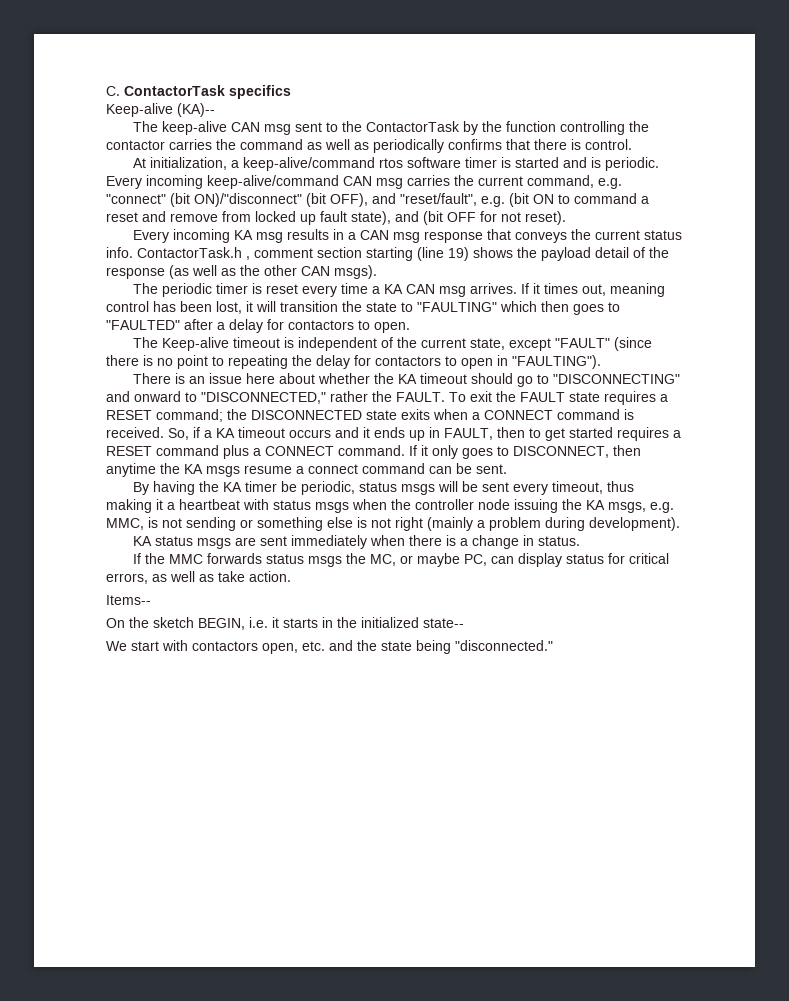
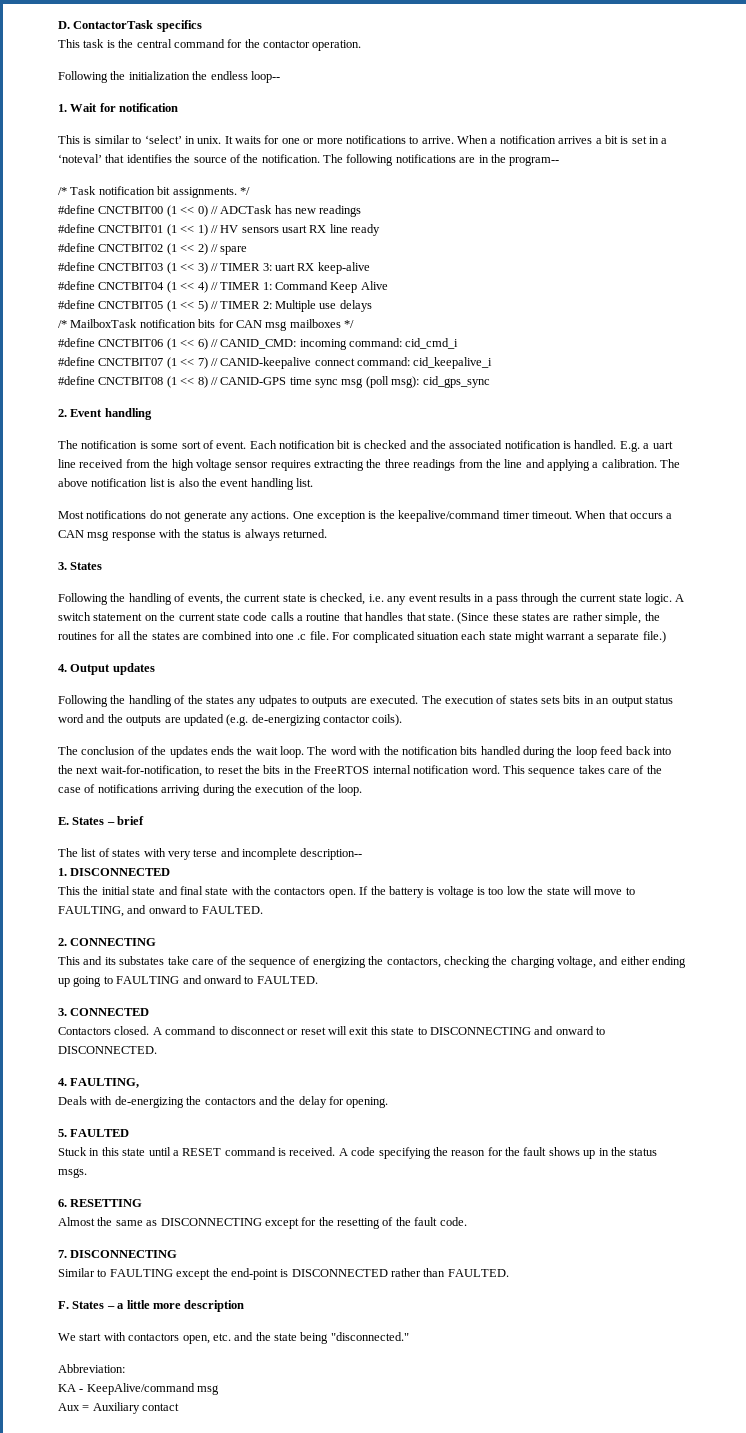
[106,86,120,96] C. -> [58,21,70,29] D.
[106,103,215,117] [132,121,649,135] [106,139,632,153] [132,157,659,171] [106,175,622,189] [106,193,649,207] [106,211,566,225] [132,229,682,243] [106,247,669,261] [106,265,377,279] [132,283,665,297] [106,301,620,315] [106,319,410,333] [132,337,652,351] [106,355,601,369] [132,373,680,387] [106,391,668,405] [106,409,634,422] [106,427,681,441] [106,445,641,459] [106,463,507,477] [132,481,634,495] [106,499,674,513] [106,517,680,531] [132,535,580,549] [132,553,669,567] [106,571,291,584] [106,595,151,605] [106,617,464,630] Keep-alive (KA)-- // The keep-alive CAN msg sent to the ContactorTask by the function controlling the contactor carries the command as well as periodically confirms that there is control. // At initialization, a keep-alive/command rtos software timer is started and is periodic. Every incoming keep-alive/command CAN msg carries the current command, e.g. "connect" (bit ON)/"disconnect" (bit OFF), and "reset/fault", e.g. (bit ON to command a reset and remove from locked up fault state), and (bit OFF for not reset). // Every incoming KA msg results in a CAN msg response that conveys the current status info. ContactorTask.h , comment section starting (line 19) shows the payload detail of the response (as well as the other CAN msgs). // The periodic timer is reset every time a KA CAN msg arrives. If it times out, meaning control has been lost, it will transition the state to "FAULTING" which then goes to "FAULTED" after a delay for contactors to open. // The Keep-alive timeout is independent of the current state, except "FAULT" (since there is no point to repeating the delay for contactors to open in "FAULTING"). // There is an issue here about whether the KA timeout should go to "DISCONNECTING" and onward to "DISCONNECTED," rather the FAULT. To exit the FAULT state requires a RESET command; the DISCONNECTED state exits when a CONNECT command is received. So, if a KA timeout occurs and it ends up in FAULT, then to get started requires a RESET command plus a CONNECT command. If it only goes to DISCONNECT, then anytime the KA msgs resume a connect command can be sent. // By having the KA timer be periodic, status msgs will be sent every timeout, thus making it a heartbeat with status msgs when the controller node issuing the KA msgs, e.g. MMC, is not sending or something else is not right (mainly a problem during development). // KA status msgs are sent immediately when there is a change in status. // If the MMC forwards status msgs the MC, or maybe PC, can display status for critical errors, as well as take action. // Items-- // On the sketch BEGIN, i.e. it starts in the initialized state-- -> [58,39,362,51] [58,71,280,83] [58,103,179,112] [58,135,668,144] [58,154,560,166] [58,186,250,198] [58,205,362,217] [58,224,381,236] [58,243,248,255] [58,262,370,274] [58,281,388,293] [58,300,372,312] [58,319,354,331] [58,338,459,350] [58,357,493,369] [58,376,490,388] [58,408,152,420] [58,440,673,452] [58,459,681,471] [58,478,313,490] [58,510,673,522] [58,529,327,541] [58,562,103,570] [58,593,685,605] [58,612,660,624] [58,631,666,643] [58,663,155,675] [58,695,673,707] [58,714,403,726] [58,746,671,758] [58,765,662,777] [58,784,363,796] [58,816,145,825] [58,848,363,860] [58,868,171,876] [58,886,635,898] [58,905,263,917] [58,938,157,946] [58,956,687,968] [58,975,318,987] [58,1008,150,1016] [58,1026,605,1035] [58,1046,157,1054] [58,1078,140,1088] [58,1096,389,1108] [58,1129,130,1137] [58,1147,658,1159] [58,1168,87,1178] [58,1199,143,1207] [58,1217,467,1229] [58,1250,178,1258] [58,1268,509,1280] [58,1300,245,1312] This task is the central command for the contactor operation. // Following the initialization the endless loop-- // 1. Wait for notification // This is similar to ‘select’ in unix. It waits for one or more notifications to arrive. When a notification arrives a bit is set in a ‘noteval’ that identifies the source of the notification. The following notifications are in the program-- // /* Task notification bit assignments. */ // #define CNCTBIT00 (1 << 0) // ADCTask has new readings // #define CNCTBIT01 (1 << 1) // HV sensors usart RX line ready // #define CNCTBIT02 (1 << 2) // spare // #define CNCTBIT03 (1 << 3) // TIMER 3: uart RX keep-alive // #define CNCTBIT04 (1 << 4) // TIMER 1: Command Keep Alive // #define CNCTBIT05 (1 << 5) // TIMER 2: Multiple use delays // /* MailboxTask notification bits for CAN msg mailboxes */ // #define CNCTBIT06 (1 << 6) // CANID_CMD: incoming command: cid_cmd_i // #define CNCTBIT07 (1 << 7) // CANID-keepalive connect command: cid_keepalive_i // #define CNCTBIT08 (1 << 8) // CANID-GPS time sync msg (poll msg): cid_gps_sync // 2. Event handling // The notification is some sort of event. Each notification bit is checked and the associated notification is handled. E.g. a uart line received from the high voltage sensor requires extracting the three readings from the line and applying a calibration. The above notification list is also the event handling list. // Most notifications do not generate any actions. One exception is the keepalive/command timer timeout. When that occurs a CAN msg response with the status is always returned. // 3. States // Following the handling of events, the current state is checked, i.e. any event results in a pass through the current state logic. A switch statement on the current state code calls a routine that handles that state. (Since these states are rather simple, the routines for all the states are combined into one .c file. For complicated situation each state might warrant a separate file.) // 4. Output updates // Following the handling of the states any udpates to outputs are executed. The execution of states sets bits in an output status word and the outputs are updated (e.g. de-energizing contactor coils). // The conclusion of the updates ends the wait loop. The word with the notification bits handled during the loop feed back into the next wait-for-notification, to reset the bits in the FreeRTOS internal notification word. This sequence takes care of the case of notifications arriving during the execution of the loop. // E. States – brief // The list of states with very terse and incomplete description-- // 1. DISCONNECTED // This the initial state and final state with the contactors open. If the battery is voltage is too low the state will move to FAULTING, and onward to FAULTED. // 2. CONNECTING // This and its substates take care of the sequence of energizing the contactors, checking the charging voltage, and either ending up going to FAULTING and onward to FAULTED. // 3. CONNECTED // Contactors closed. A command to disconnect or reset will exit this state to DISCONNECTING and onward to DISCONNECTED. // 4. FAULTING, // Deals with de-energizing the contactors and the delay for opening. // 5. FAULTED // Stuck in this state until a RESET command is received. A code specifying the reason for the fault shows up in the status msgs. // 6. RESETTING // Almost the same as DISCONNECTING except for the resetting of the fault code. // 7. DISCONNECTING // Similar to FAULTING except the end-point is DISCONNECTED rather than FAULTED. // F. States – a little more description
(553, 645) none -> [58,1364,125,1373] [58,1383,220,1395] [58,1402,180,1414] // Abbreviation: // KA - KeepAlive/command msg // Aux = Auxiliary contact

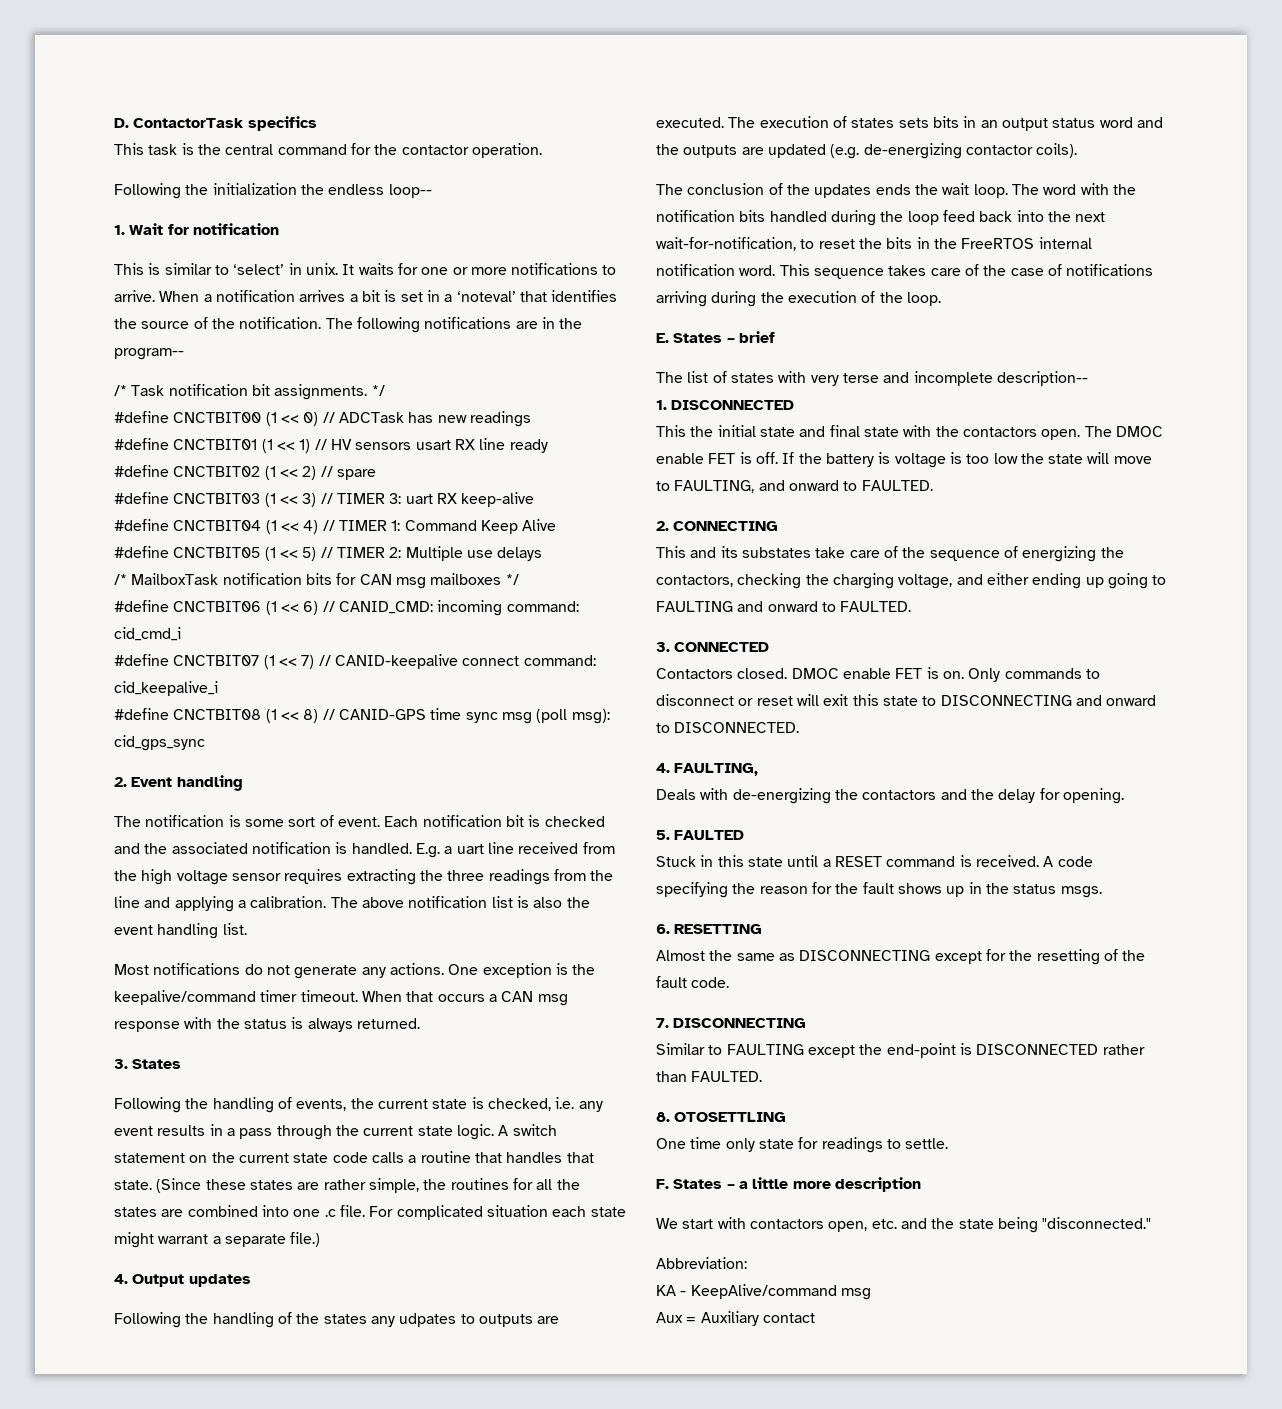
(356, 893) none -> [1084,426,1163,437] [656,452,778,464] The DMOC enable FET is off.
[152,1026,217,1035] A command -> [791,667,1082,682] DMOC enable FET is on. Only commands
(509, 1273) none -> [656,1112,787,1122] [656,1137,949,1153] // 8. OTOSETTLING // One time only state for readings to settle.

